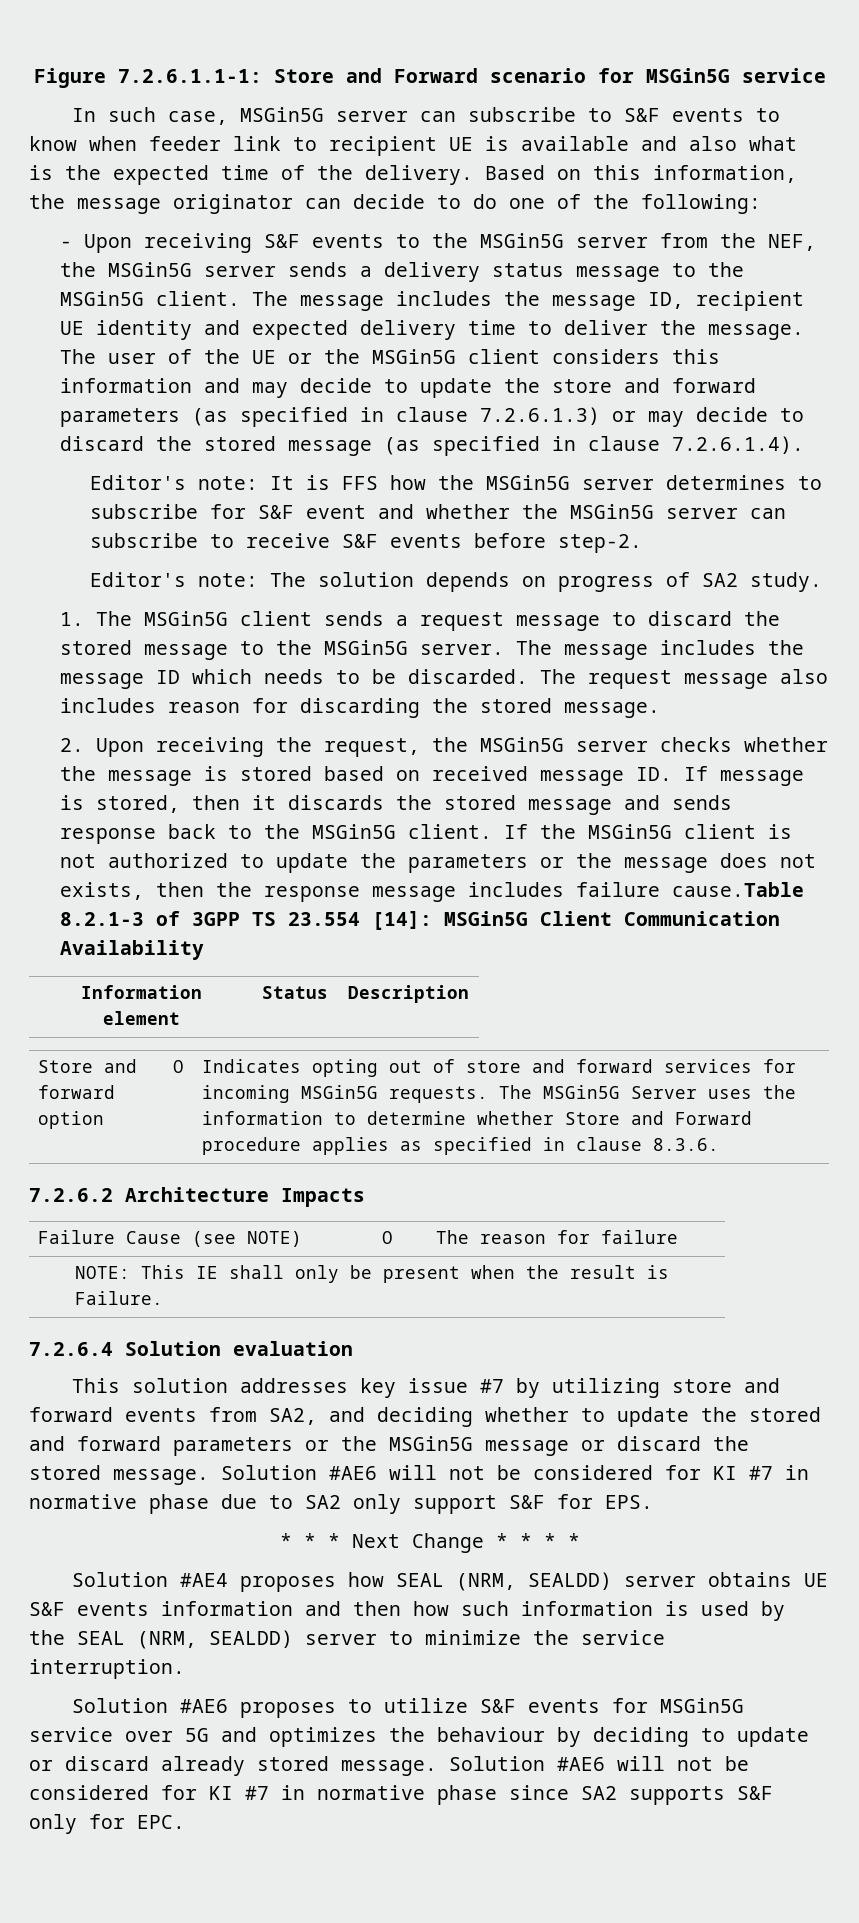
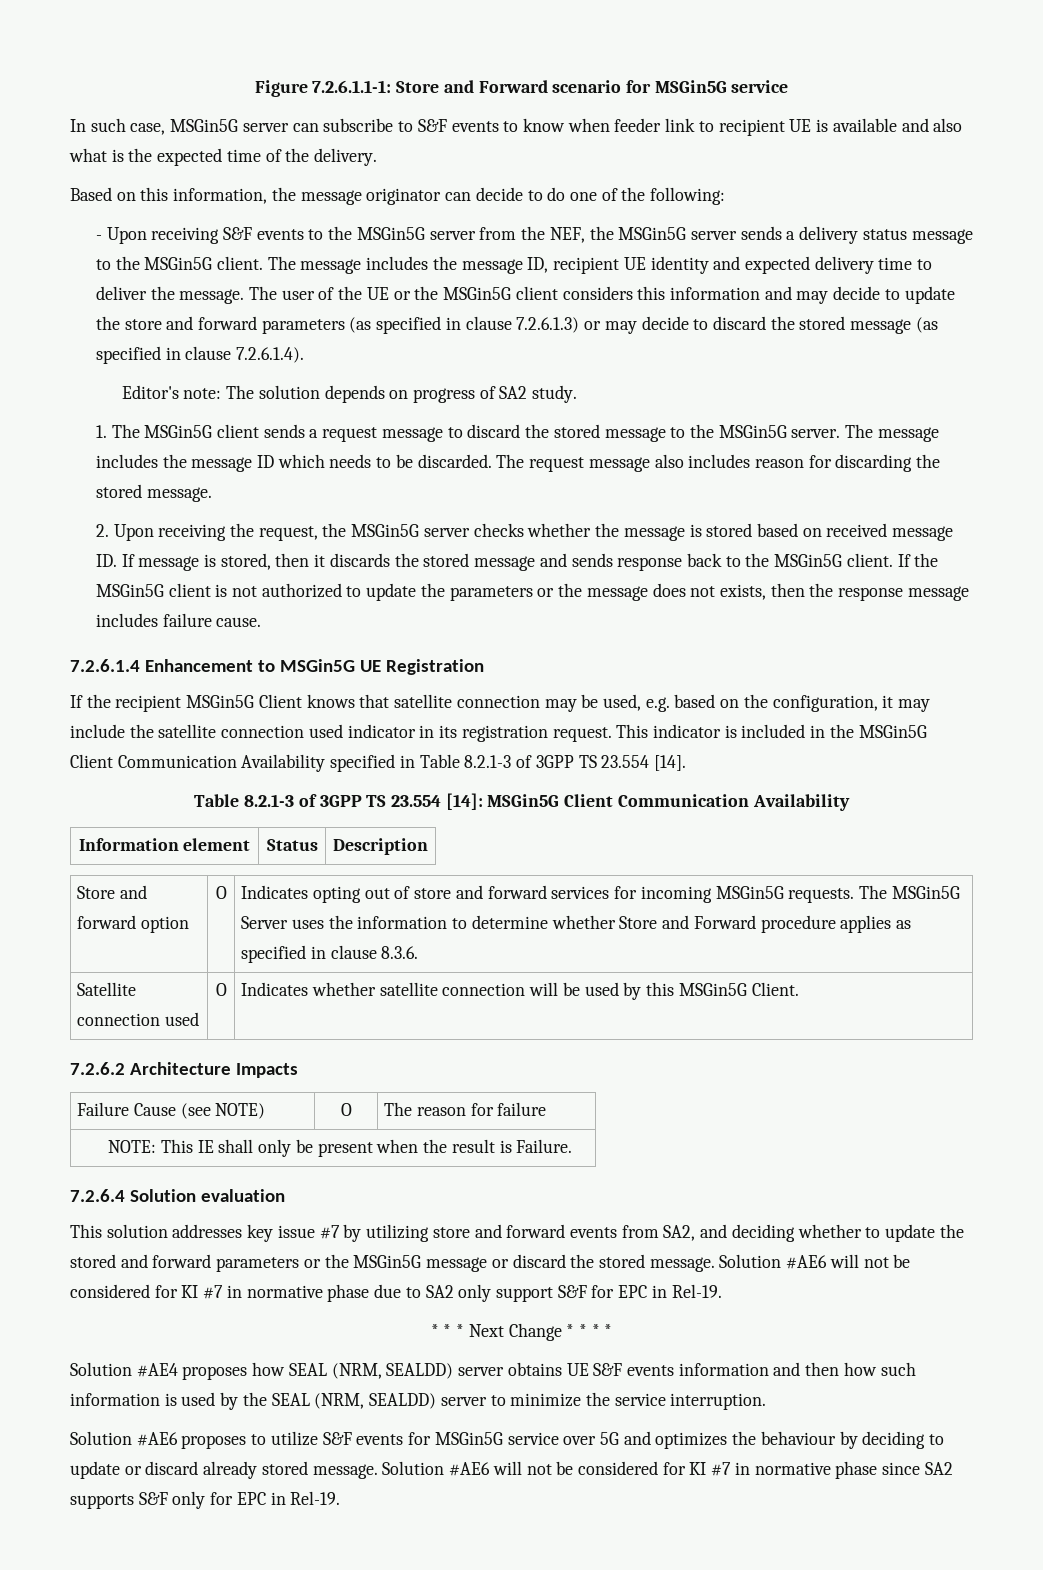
(473, 175) none -> (378, 157) //
[90,475,823,490] [90,504,787,519] [90,533,643,553] // Editor's note: It is FFS how the MSGin5G server determines to subscribe for S&F event and whether the MSGin5G server can subscribe to receive S&F events before step-2. -> (305, 355) none
[671,882,804,897] cause.Table -> [216,617,262,627] [70,659,484,675] [70,694,931,712] [70,724,927,742] [70,754,686,772] [194,794,240,807] cause. // 7.2.6.1.4 Enhancement to MSGin5G UE Registration // If the recipient MSGin5G Client knows that satellite connection may be used, e.g. based on the configuration, it may include the satellite connection used indicator in its registration request. This indicator is included in the MSGin5G Client Communication Availability specified in Table 8.2.1-3 of 3GPP TS 23.554 [14]. // Table
(720, 1144) none -> [77,982,137,996] [77,1012,199,1026] [215,983,227,996] [241,982,799,1000] // Satellite connection used | O | Indicates whether satellite connection will be used by this MSGin5G Client.
[605,1495,653,1509] EPS. -> [618,1284,722,1298] EPC in Rel-19.
[137,1815,185,1829] EPC. -> [236,1491,341,1505] EPC in Rel-19.

